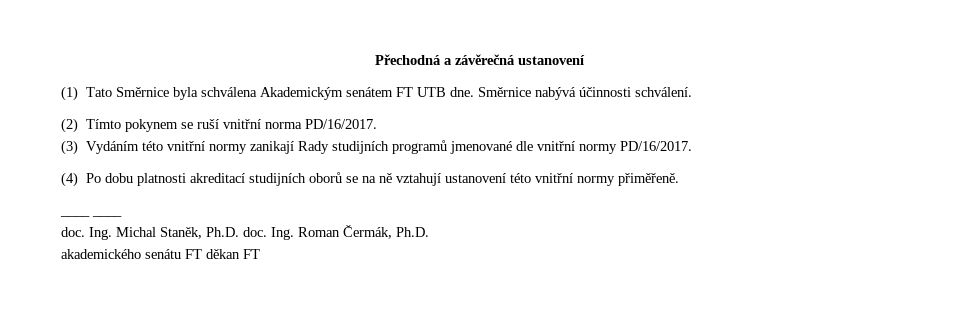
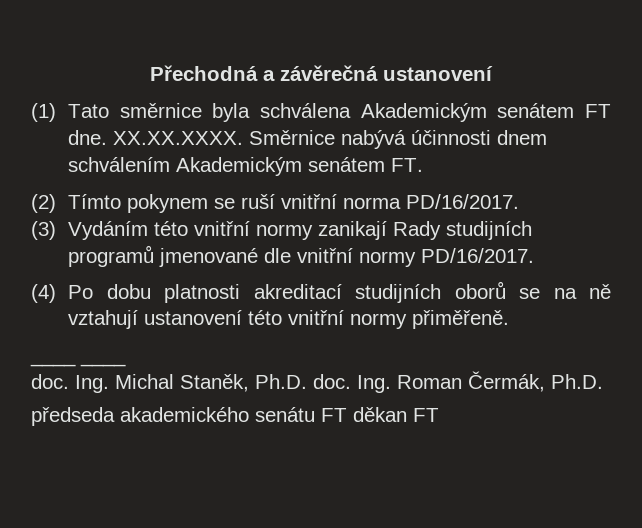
[115,87,169,97] Směrnice -> [119,103,202,118] směrnice
[416,87,474,97] UTB dne. -> [68,130,244,145] dne. XX.XX.XXXX.
[634,87,692,97] schválení. -> [497,130,548,145] [68,157,424,176] dnem schválením Akademickým senátem FT.
(429, 232) none -> [31,407,115,426] předseda

